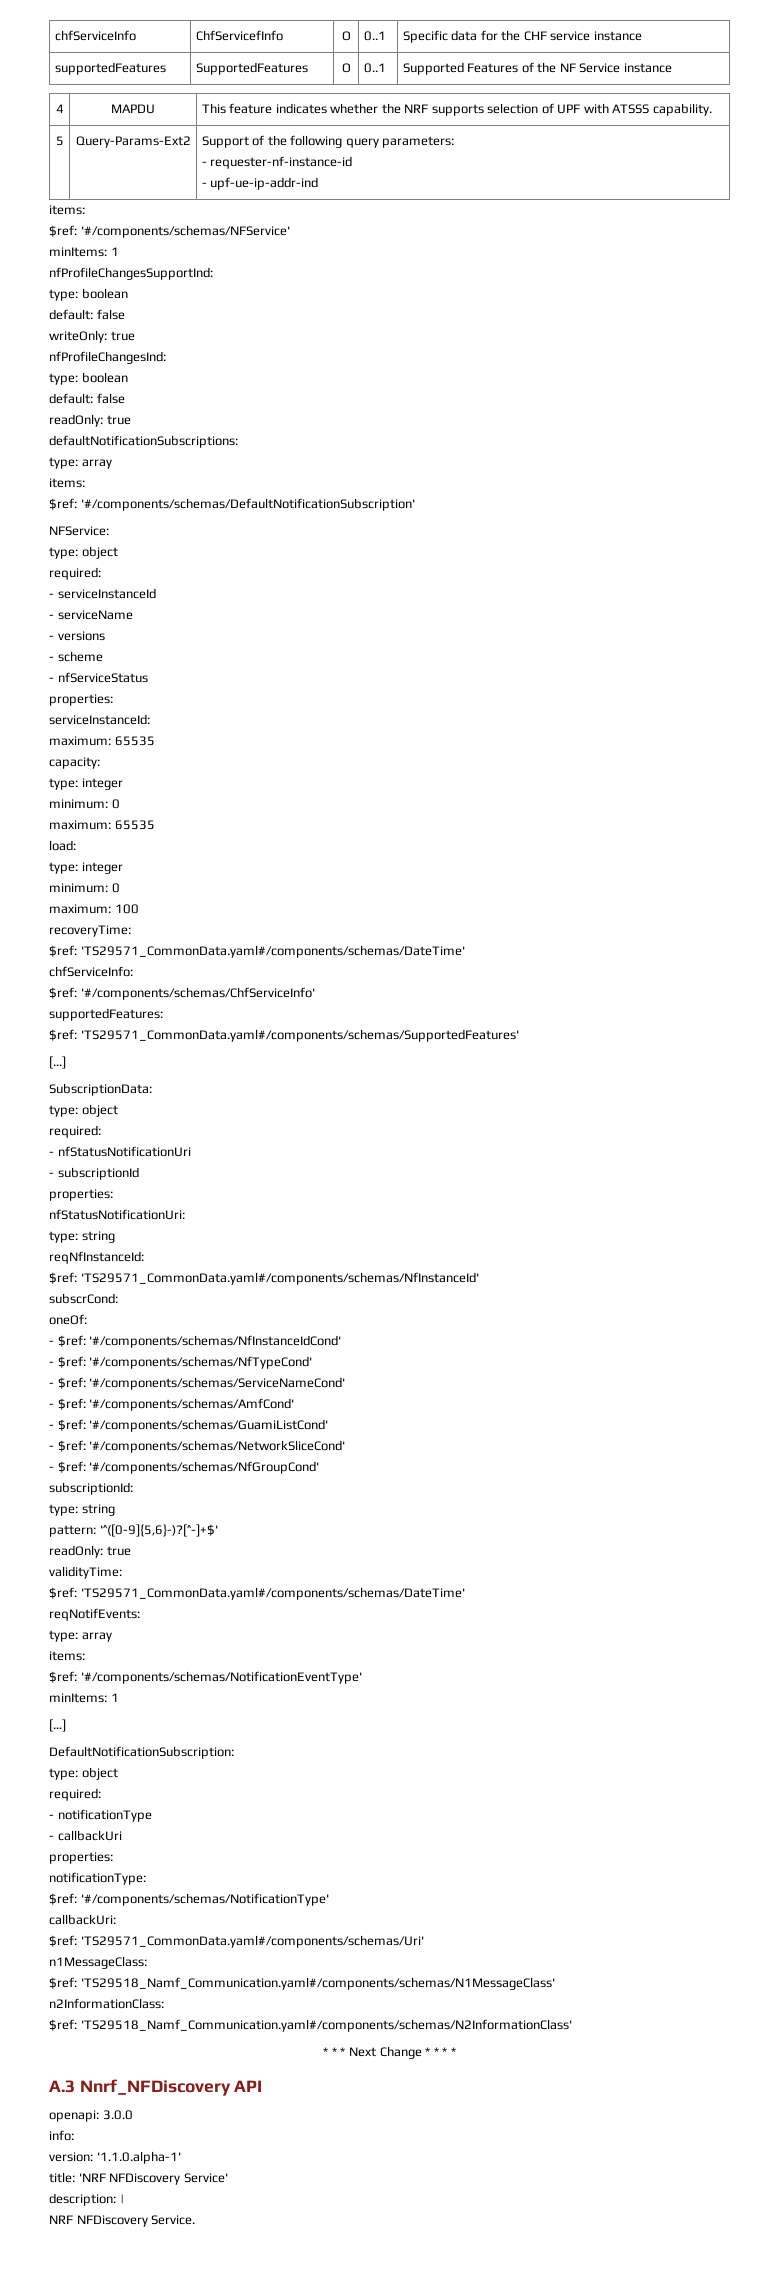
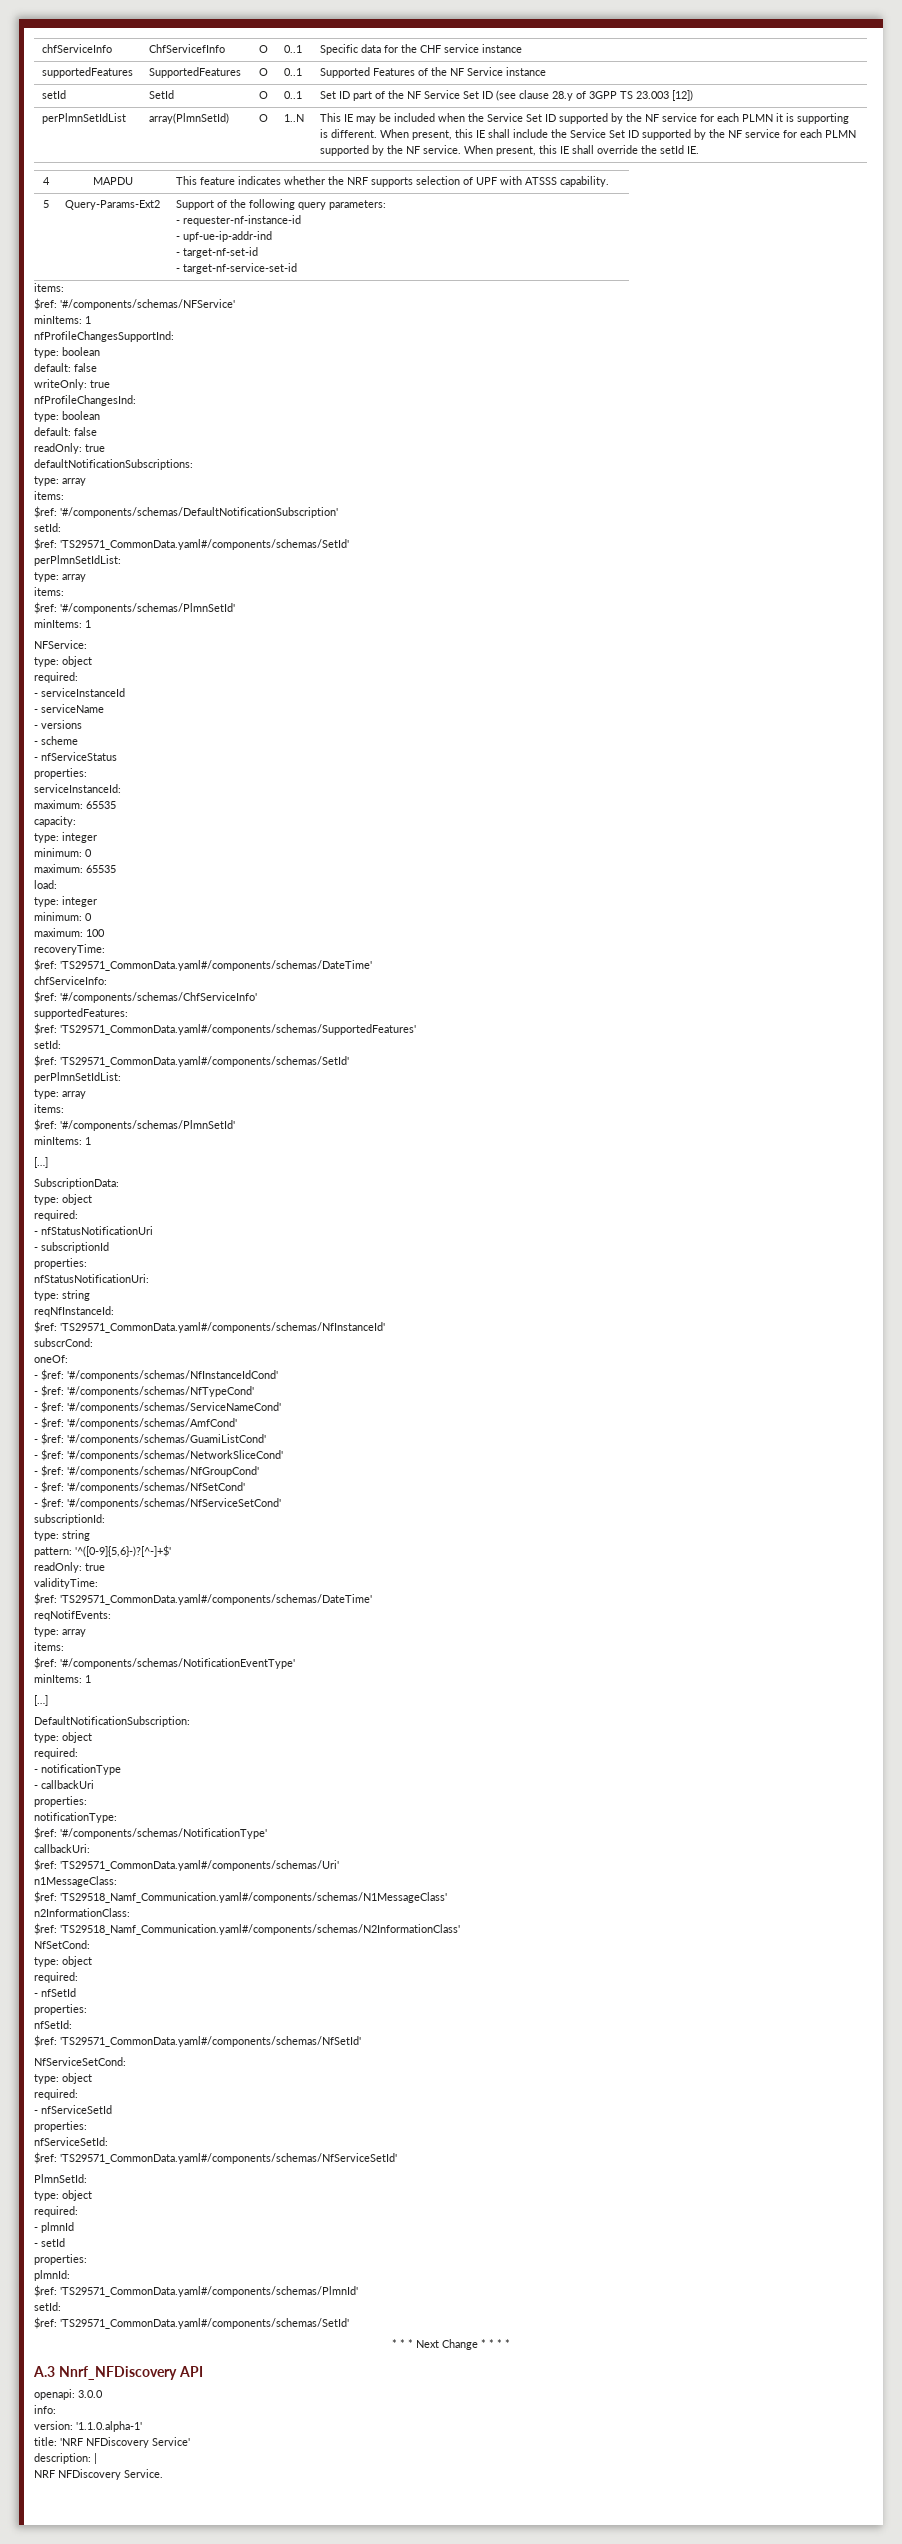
(672, 68) none -> [41,90,66,99] [148,90,174,99] [259,91,268,99] [283,91,302,99] [319,90,693,101] [41,113,126,124] [148,113,229,124] [259,114,268,122] [283,114,304,122] [319,113,849,124] [319,129,856,140] [319,145,699,156] // setId | SetId | O | 0..1 | Set ID part of the NF Service Set ID (see clause 28.y of 3GPP TS 23.003 [12]) // perPlmnSetIdList | array(PlmnSetId) | O | 1..N | This IE may be included when the Service Set ID supported by the NF service for each PLMN it is supporting is different. When present, this IE shall include the Service Set ID supported by the NF service for each PLMN supported by the NF service. When present, this IE shall override the setId IE.
(319, 183) none -> [175,247,258,258] [175,263,297,274] // - target-nf-set-id // - target-nf-service-set-id
(415, 504) none -> [34,523,61,532] [34,538,349,550] [34,555,121,566] [34,572,86,582] [34,587,64,596] [34,602,235,614] [34,619,91,628] // setId: // $ref: 'TS29571_CommonData.yaml#/components/schemas/SetId' // perPlmnSetIdList: // type: array // items: // $ref: '#/components/schemas/PlmnSetId' // minItems: 1
(519, 1035) none -> [34,1040,61,1049] [34,1055,349,1067] [34,1072,121,1083] [34,1089,86,1099] [34,1104,64,1113] [34,1119,235,1131] [34,1136,91,1145] // setId: // $ref: 'TS29571_CommonData.yaml#/components/schemas/SetId' // perPlmnSetIdList: // type: array // items: // $ref: '#/components/schemas/PlmnSetId' // minItems: 1
(320, 1467) none -> [34,1481,245,1493] [34,1497,281,1509] // - $ref: '#/components/schemas/NfSetCond' // - $ref: '#/components/schemas/NfServiceSetCond'
(572, 2025) none -> [34,1940,90,1949] [34,1956,92,1967] [34,1972,78,1983] [34,1988,76,1997] [34,2004,87,2015] [34,2020,72,2029] [34,2035,361,2047] [34,2057,126,2066] [34,2073,92,2084] [34,2089,78,2100] [34,2105,112,2114] [34,2121,87,2132] [34,2137,108,2146] [34,2152,397,2164] [34,2174,87,2183] [34,2190,92,2201] [34,2206,78,2217] [34,2222,74,2233] [34,2238,65,2247] [34,2254,87,2265] [34,2270,70,2281] [34,2285,358,2297] [34,2302,61,2311] [34,2317,349,2329] // NfSetCond: // type: object // required: // - nfSetId // properties: // nfSetId: // $ref: 'TS29571_CommonData.yaml#/components/schemas/NfSetId' // NfServiceSetCond: // type: object // required: // - nfServiceSetId // properties: // nfServiceSetId: // $ref: 'TS29571_CommonData.yaml#/components/schemas/NfServiceSetId' // PlmnSetId: // type: object // required: // - plmnId // - setId // properties: // plmnId: // $ref: 'TS29571_CommonData.yaml#/components/schemas/PlmnId' // setId: // $ref: 'TS29571_CommonData.yaml#/components/schemas/SetId'

